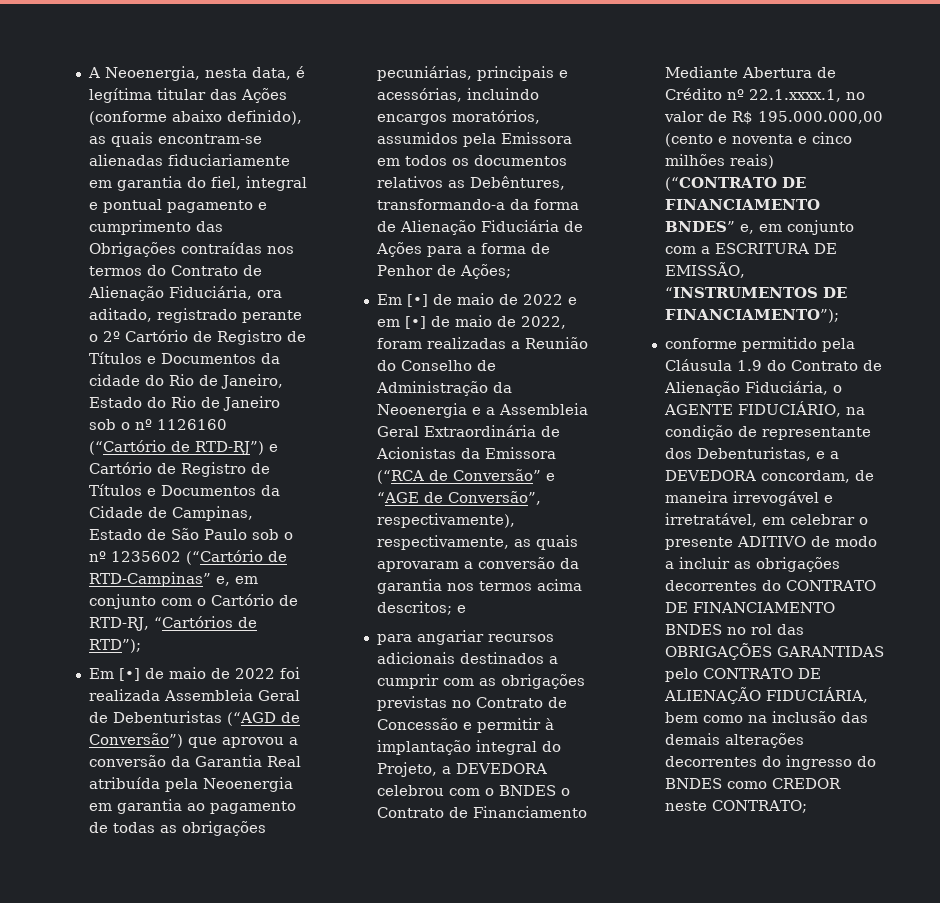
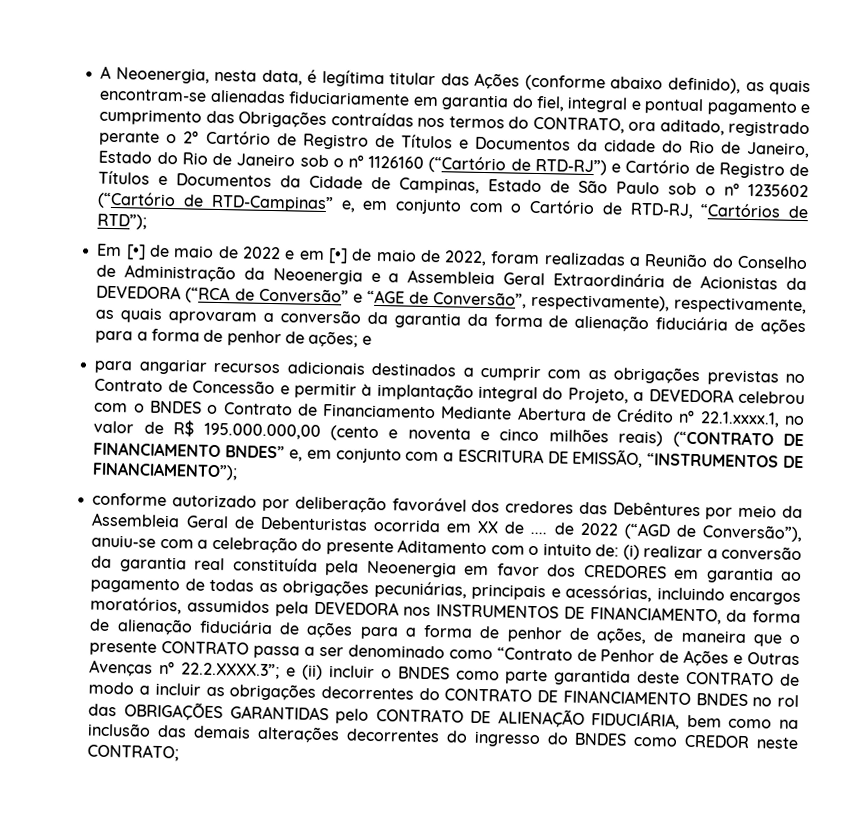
[171,265,263,276] [88,286,253,301] Contrato de Alienação Fiduciária, -> [532,115,625,134] CONTRATO,
[89,667,301,681] [89,689,301,701] [89,711,301,726] [89,733,299,748] [89,755,302,767] [89,777,294,792] [89,799,297,814] [89,821,267,836] [377,66,569,81] [377,88,540,102] [377,110,541,125] [377,132,573,147] [377,155,568,166] [377,176,566,190] [377,199,580,210] [377,220,584,235] [376,242,551,257] [377,264,512,279] // Em [•] de maio de 2022 foi realizada Assembleia Geral de Debenturistas (“AGD de Conversão”) que aprovou a conversão da Garantia Real atribuída pela Neoenergia em garantia ao pagamento de todas as obrigações pecuniárias, principais e acessórias, incluindo encargos moratórios, assumidos pela Emissora em todos os documentos relativos as Debêntures, transformando-a da forma de Alienação Fiduciária de Ações para a forma de Penhor de Ações; -> (148, 221) none
[485,447,557,459] Emissora -> [96,284,182,300] DEVEDORA
[447,579,583,591] [377,601,453,615] nos termos acima descritos; -> [466,313,806,336] [95,328,359,348] da forma de alienação fiduciária de ações para a forma de penhor de ações;
[742,337,856,352] [665,359,883,371] [664,381,843,396] [664,401,866,417] [665,425,872,440] [665,447,840,461] [665,470,875,483] [665,491,834,506] [665,513,869,527] [665,536,807,550] permitido pela Cláusula 1.9 do Contrato de Alienação Fiduciária, o AGENTE FIDUCIÁRIO, na condição de representante dos Debenturistas, e a DEVEDORA concordam, de maneira irrevogável e irretratável, em celebrar o presente ADITIVO -> [172,494,803,520] [91,512,803,543] [91,534,802,561] [91,555,803,584] [90,577,801,606] [90,596,801,625] [89,618,800,647] [89,640,801,667] [89,659,775,686] autorizado por deliberação favorável dos credores das Debêntures por meio da Assembleia Geral de Debenturistas ocorrida em XX de .... de 2022 (“AGD de Conversão”), anuiu-se com a celebração do presente Aditamento com o intuito de: (i) realizar a conversão da garantia real constituída pela Neoenergia em favor dos CREDORES em garantia ao pagamento de todas as obrigações pecuniárias, principais e acessórias, incluindo encargos moratórios, assumidos pela DEVEDORA nos INSTRUMENTOS DE FINANCIAMENTO, da forma de alienação fiduciária de ações para a forma de penhor de ações, de maneira que o presente CONTRATO passa a ser denominado como “Contrato de Penhor de Ações e Outras Avenças nº 22.2.XXXX.3”; e (ii) incluir o BNDES como parte garantida deste CONTRATO

